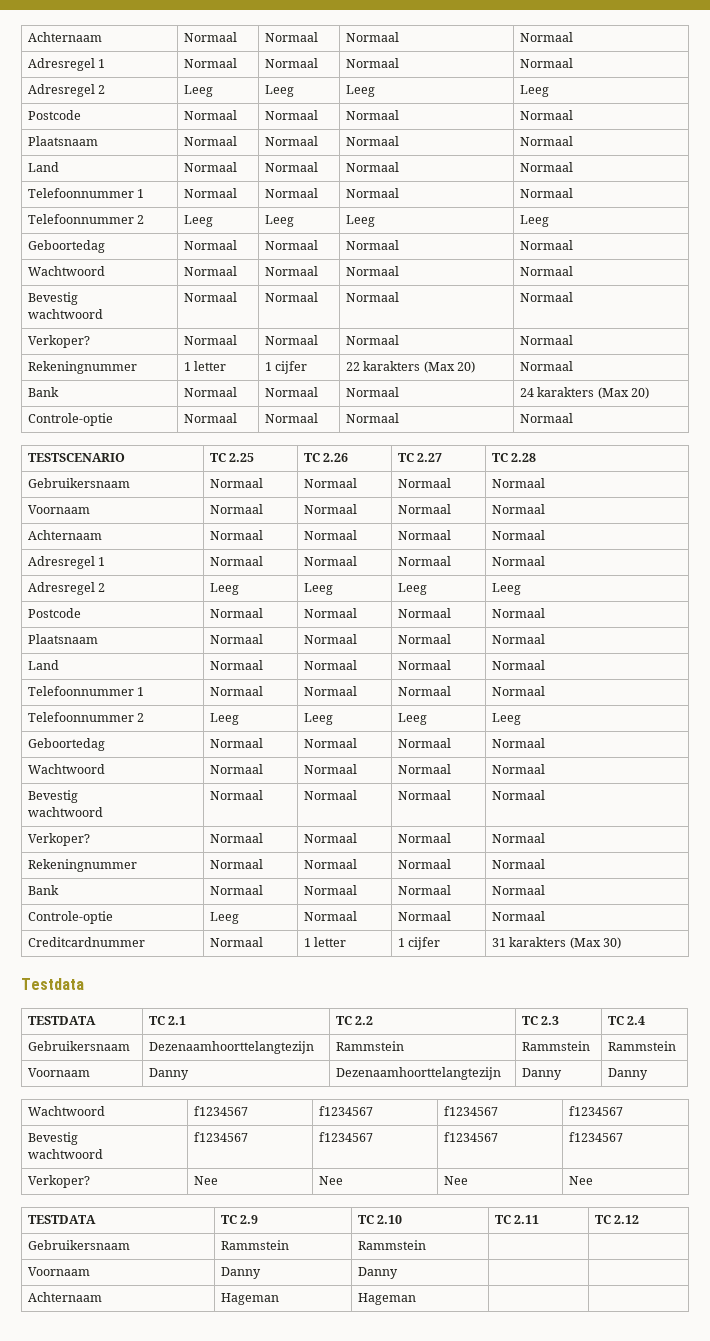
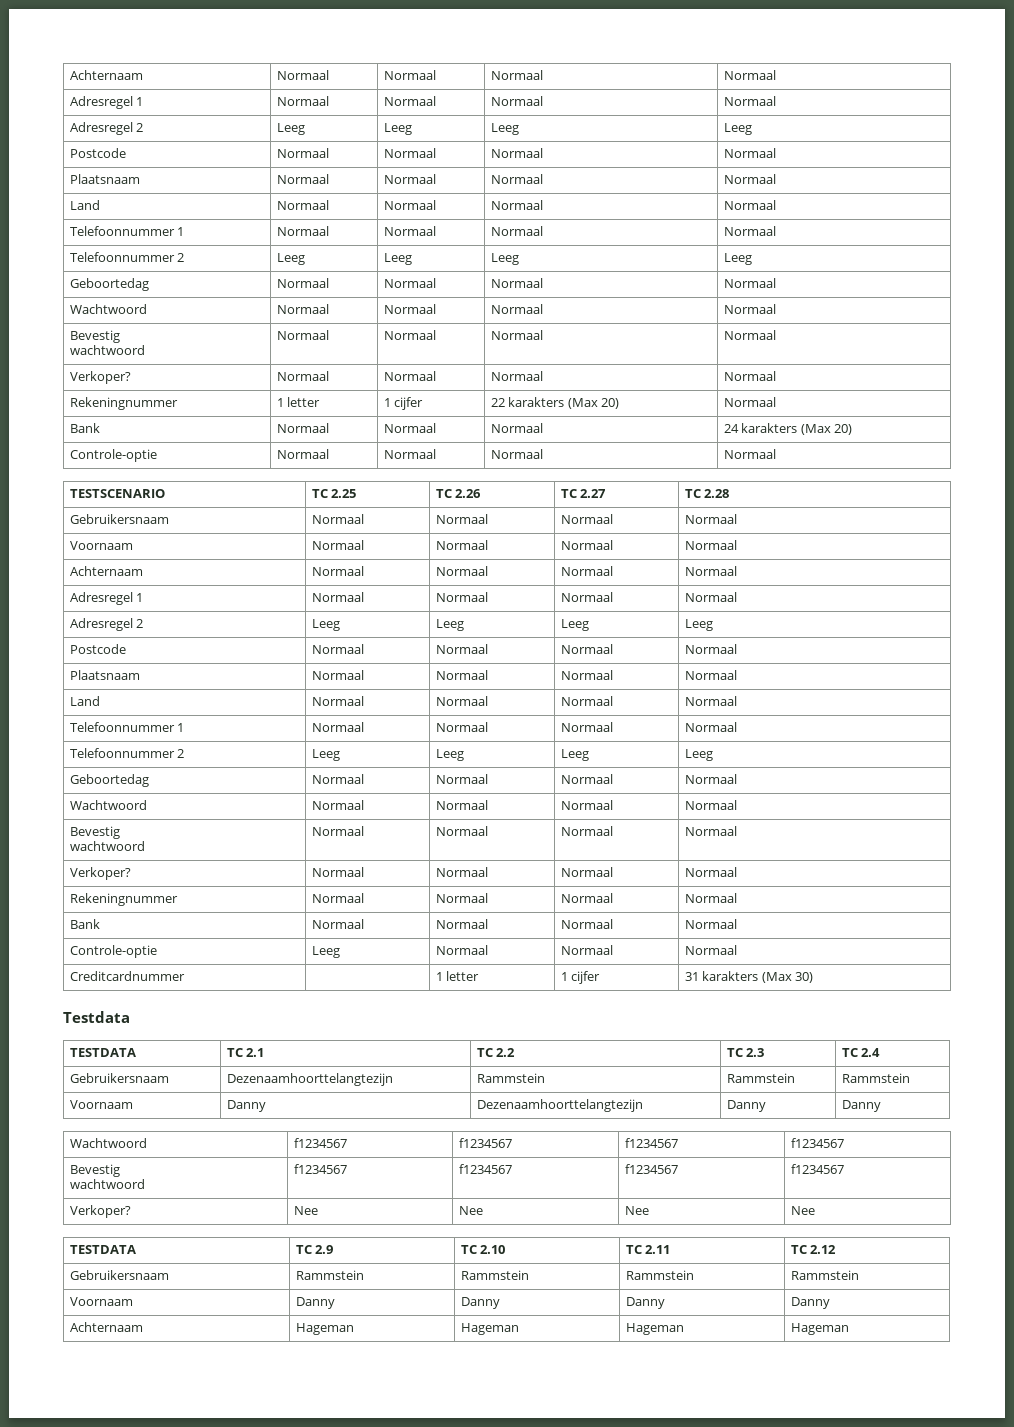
[209,937,263,947] Normaal -> (186, 976) none
(426, 1245) | -> [626,1270,695,1280] [791,1270,860,1280] Rammstein | Rammstein
(398, 1273) | -> [626,1297,666,1309] [791,1297,831,1309] Danny | Danny
(416, 1299) | -> [626,1323,685,1335] [791,1323,850,1335] Hageman | Hageman

